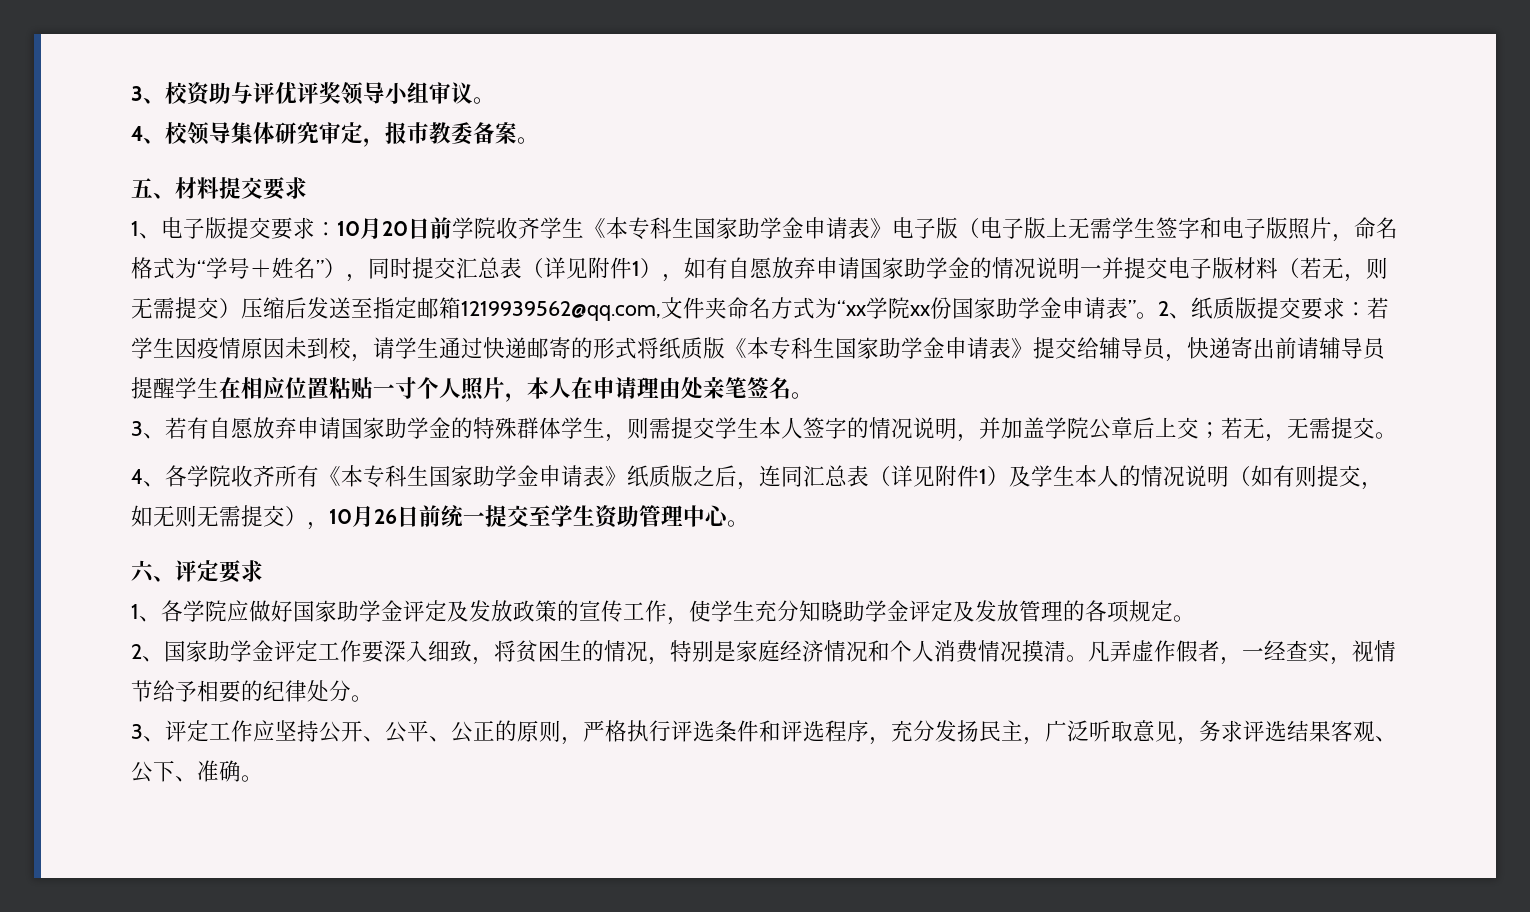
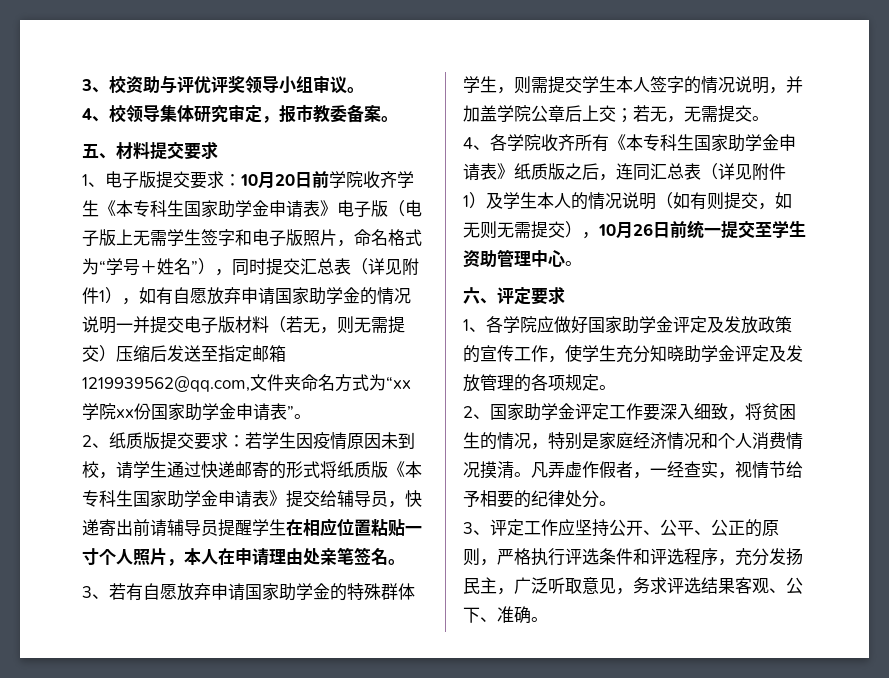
(1158, 315) none -> (311, 416) //

